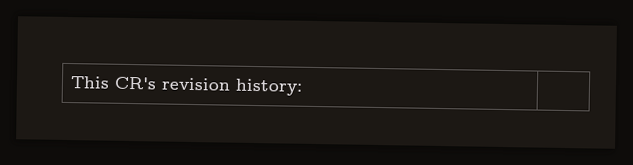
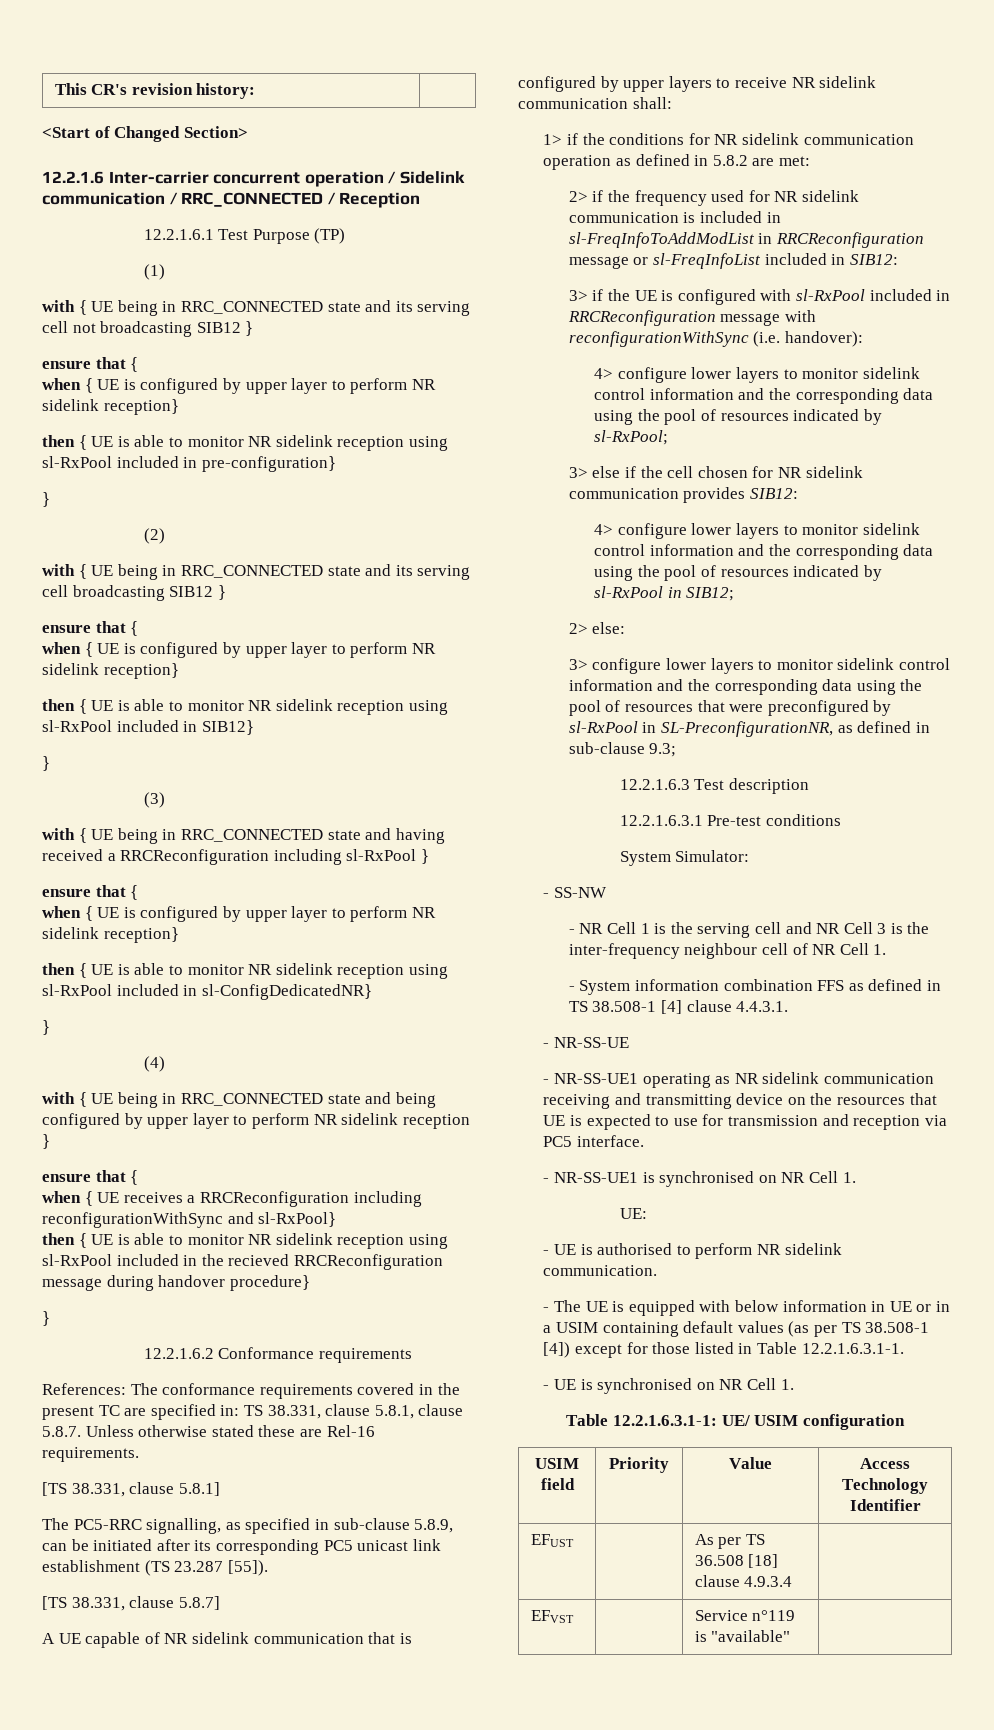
(304, 87) none -> [42,126,248,142] [42,171,465,187] [42,192,421,208] [143,228,346,244] [143,264,165,280] [42,300,471,316] [42,321,254,337] [42,357,139,372] [42,378,436,394] [42,399,179,415] [42,435,448,451] [42,456,336,472] [42,492,50,507] [143,528,165,544] [42,564,471,580] [42,585,226,601] [42,621,139,636] [42,642,436,658] [42,663,179,679] [42,699,448,715] [42,720,254,735] [42,756,50,771] [143,792,165,808] [42,828,445,844] [42,849,429,865] [42,885,139,900] [42,906,436,922] [42,927,179,943] [42,963,448,979] [42,984,372,1000] [42,1020,50,1035] [143,1056,165,1072] [42,1092,436,1108] [42,1113,470,1129] [42,1134,50,1149] [42,1170,139,1185] [42,1191,422,1207] [42,1212,337,1228] [42,1233,448,1249] [42,1254,443,1270] [42,1275,310,1291] [42,1311,50,1326] [143,1347,412,1363] [42,1383,460,1399] [42,1404,464,1420] [42,1425,375,1437] [42,1447,139,1462] [42,1482,220,1497] [42,1518,454,1534] [42,1539,441,1555] [42,1560,268,1576] [42,1596,220,1611] [42,1632,412,1648] [518,76,877,92] [518,97,672,109] [543,133,914,145] [543,154,810,170] [568,190,859,206] [568,211,781,223] [568,232,924,248] [568,253,898,269] [568,289,951,305] [567,310,816,326] [568,331,863,347] [594,367,920,383] [594,388,934,404] [594,409,882,425] [594,430,669,445] [568,466,863,478] [568,487,798,503] [594,523,920,539] [594,544,934,560] [594,565,882,581] [594,586,735,601] [568,622,626,634] [568,658,950,674] [568,679,923,695] [568,700,892,716] [568,721,930,737] [568,742,677,757] [619,778,809,794] [619,814,841,826] [619,850,750,866] [543,887,607,898] [568,922,930,938] [568,943,887,959] [568,979,941,995] [568,1000,789,1014] [543,1037,629,1048] [543,1072,934,1088] [543,1093,937,1109] [543,1114,947,1130] [543,1135,644,1147] [543,1171,856,1187] [619,1208,647,1219] [543,1243,842,1259] [543,1265,658,1276] [543,1300,950,1316] [543,1321,930,1337] [543,1342,904,1358] [543,1378,794,1394] [566,1414,905,1430] [535,1458,579,1469] [540,1478,575,1490] [609,1457,669,1473] [729,1457,772,1469] [860,1458,910,1469] [842,1478,928,1494] [849,1499,921,1511] [530,1534,574,1547] [694,1534,765,1549] [694,1554,779,1568] [694,1575,793,1587] [530,1610,574,1623] [694,1610,796,1621] [694,1630,791,1642] // <Start of Changed Section> // 12.2.1.6 Inter-carrier concurrent operation / Sidelink communication / RRC_CONNECTED / Reception // 12.2.1.6.1 Test Purpose (TP) // (1) // with { UE being in RRC_CONNECTED state and its serving cell not broadcasting SIB12 } // ensure that { // when { UE is configured by upper layer to perform NR sidelink reception} // then { UE is able to monitor NR sidelink reception using sl-RxPool included in pre-configuration} // } // (2) // with { UE being in RRC_CONNECTED state and its serving cell broadcasting SIB12 } // ensure that { // when { UE is configured by upper layer to perform NR sidelink reception} // then { UE is able to monitor NR sidelink reception using sl-RxPool included in SIB12} // } // (3) // with { UE being in RRC_CONNECTED state and having received a RRCReconfiguration including sl-RxPool } // ensure that { // when { UE is configured by upper layer to perform NR sidelink reception} // then { UE is able to monitor NR sidelink reception using sl-RxPool included in sl-ConfigDedicatedNR} // } // (4) // with { UE being in RRC_CONNECTED state and being configured by upper layer to perform NR sidelink reception } // ensure that { // when { UE receives a RRCReconfiguration including reconfigurationWithSync and sl-RxPool} // then { UE is able to monitor NR sidelink reception using sl-RxPool included in the recieved RRCReconfiguration message during handover procedure} // } // 12.2.1.6.2 Conformance requirements // References: The conformance requirements covered in the present TC are specified in: TS 38.331, clause 5.8.1, clause 5.8.7. Unless otherwise stated these are Rel-16 requirements. // [TS 38.331, clause 5.8.1] // The PC5-RRC signalling, as specified in sub-clause 5.8.9, can be initiated after its corresponding PC5 unicast link establishment (TS 23.287 [55]). // [TS 38.331, clause 5.8.7] // A UE capable of NR sidelink communication that is configured by upper layers to receive NR sidelink communication shall: // 1> if the conditions for NR sidelink communication operation as defined in 5.8.2 are met: // 2> if the frequency used for NR sidelink communication is included in sl-FreqInfoToAddModList in RRCReconfiguration message or sl-FreqInfoList included in SIB12: // 3> if the UE is configured with sl-RxPool included in RRCReconfiguration message with reconfigurationWithSync (i.e. handover): // 4> configure lower layers to monitor sidelink control information and the corresponding data using the pool of resources indicated by sl-RxPool; // 3> else if the cell chosen for NR sidelink communication provides SIB12: // 4> configure lower layers to monitor sidelink control information and the corresponding data using the pool of resources indicated by sl-RxPool in SIB12; // 2> else: // 3> configure lower layers to monitor sidelink control information and the corresponding data using the pool of resources that were preconfigured by sl-RxPool in SL-PreconfigurationNR, as defined in sub-clause 9.3; // 12.2.1.6.3 Test description // 12.2.1.6.3.1 Pre-test conditions // System Simulator: // - SS-NW // - NR Cell 1 is the serving cell and NR Cell 3 is the inter-frequency neighbour cell of NR Cell 1. // - System information combination FFS as defined in TS 38.508-1 [4] clause 4.4.3.1. // - NR-SS-UE // - NR-SS-UE1 operating as NR sidelink communication receiving and transmitting device on the resources that UE is expected to use for transmission and reception via PC5 interface. // - NR-SS-UE1 is synchronised on NR Cell 1. // UE: // - UE is authorised to perform NR sidelink communication. // - The UE is equipped with below information in UE or in a USIM containing default values (as per TS 38.508-1 [4]) except for those listed in Table 12.2.1.6.3.1-1. // - UE is synchronised on NR Cell 1. // Table 12.2.1.6.3.1-1: UE/ USIM configuration // USIM field | Priority | Value | Access Technology Identifier // EFUST | | As per TS 36.508 [18] clause 4.9.3.4 | // EFVST | | Service n°119 is "available" |

